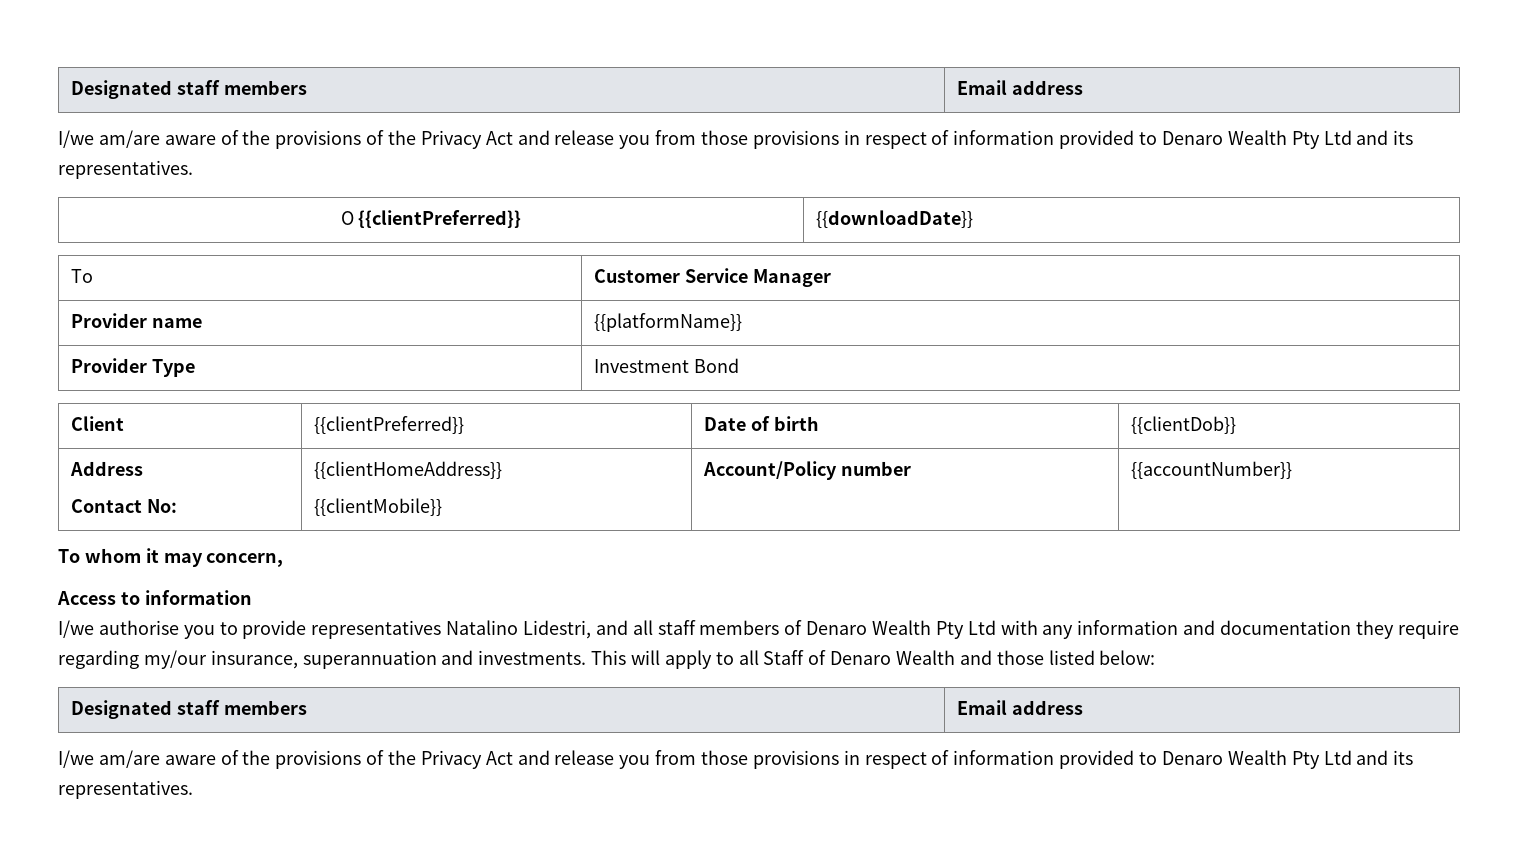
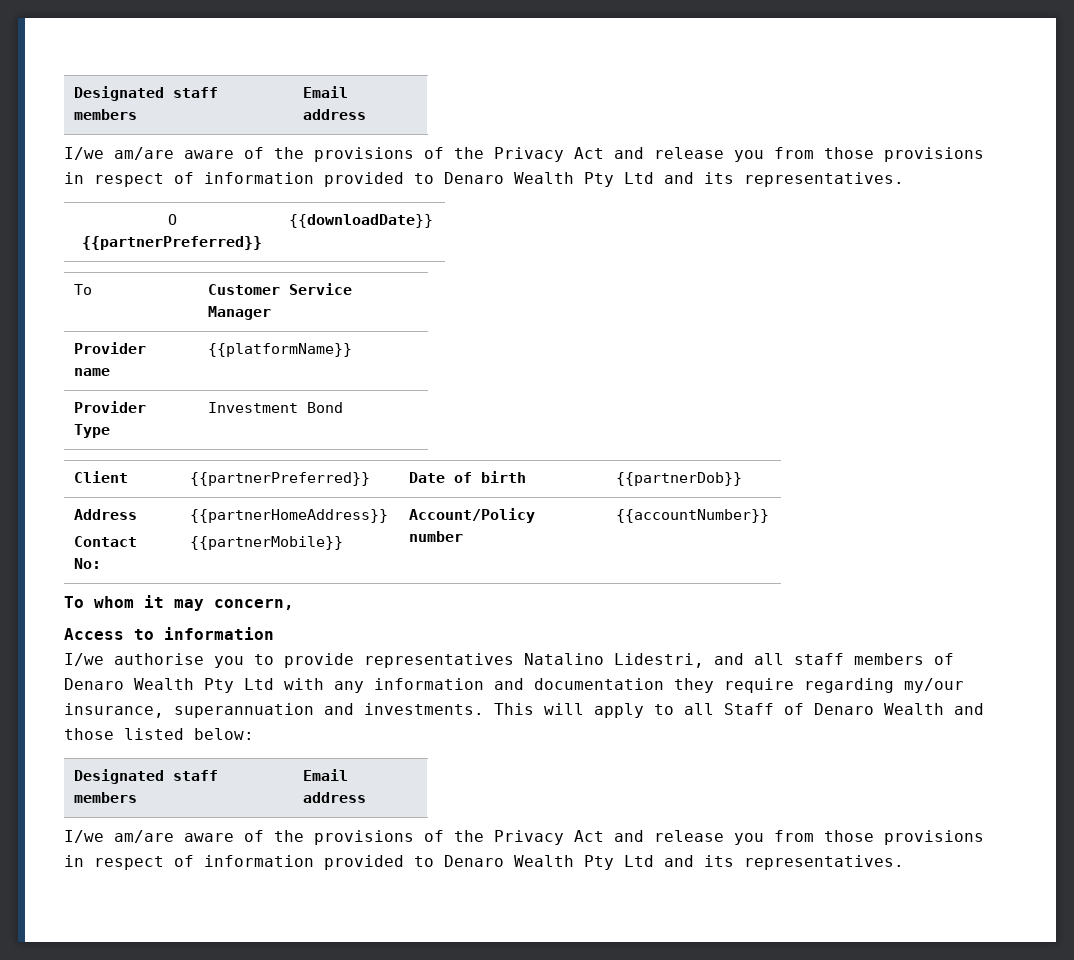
[358,210,522,228] {{clientPreferred}} -> [82,236,262,250] {{partnerPreferred}}
[313,416,464,434] {{clientPreferred}} -> [190,472,371,486] {{partnerPreferred}}
[1130,416,1236,434] {{clientDob}} -> [616,472,743,486] {{partnerDob}}
[313,461,502,479] [313,498,442,516] {{clientHomeAddress}} // {{clientMobile}} -> [190,509,389,523] [190,536,344,550] {{partnerHomeAddress}} // {{partnerMobile}}

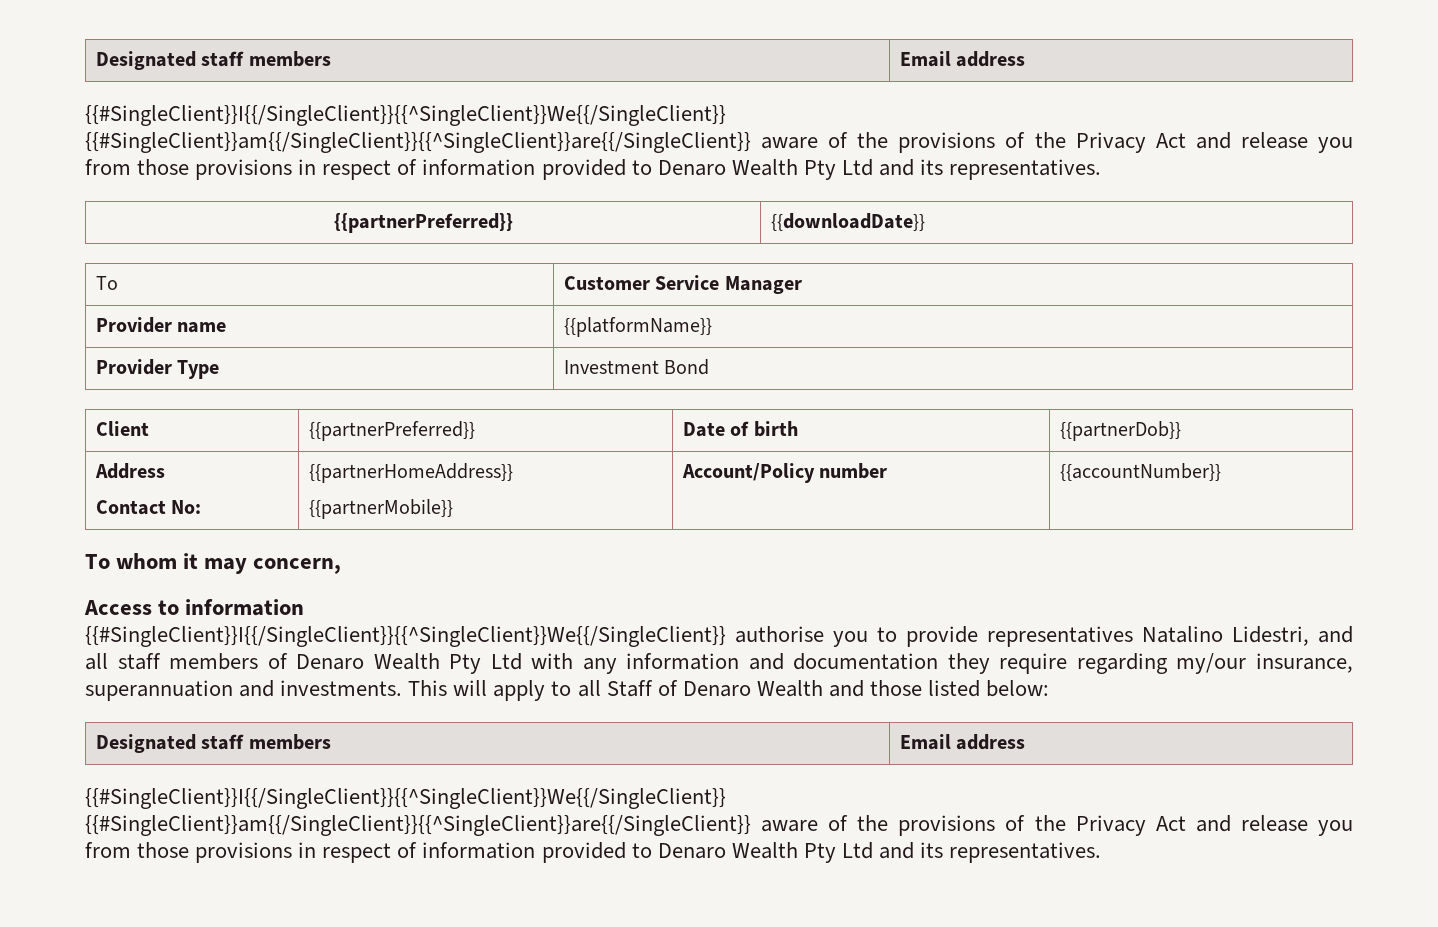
[74,86,219,101] [74,109,138,120] [303,86,349,98] [303,109,367,120] [64,147,174,160] Designated staff members | Email address // I/we am/are -> [95,51,331,70] [899,51,1026,67] [85,105,726,126] [85,132,751,153] Designated staff members | Email address // {{#SingleClient}}I{{/SingleClient}}{{^SingleClient}}We{{/SingleClient}} {{#SingleClient}}am{{/SingleClient}}{{^SingleClient}}are{{/SingleClient}}
[167,214,177,225] O -> (1102, 169) none
[64,653,104,666] I/we -> [85,626,726,647] {{#SingleClient}}I{{/SingleClient}}{{^SingleClient}}We{{/SingleClient}}
[64,830,174,843] I/we am/are -> [85,788,726,809] [85,815,751,836] {{#SingleClient}}I{{/SingleClient}}{{^SingleClient}}We{{/SingleClient}} {{#SingleClient}}am{{/SingleClient}}{{^SingleClient}}are{{/SingleClient}}

